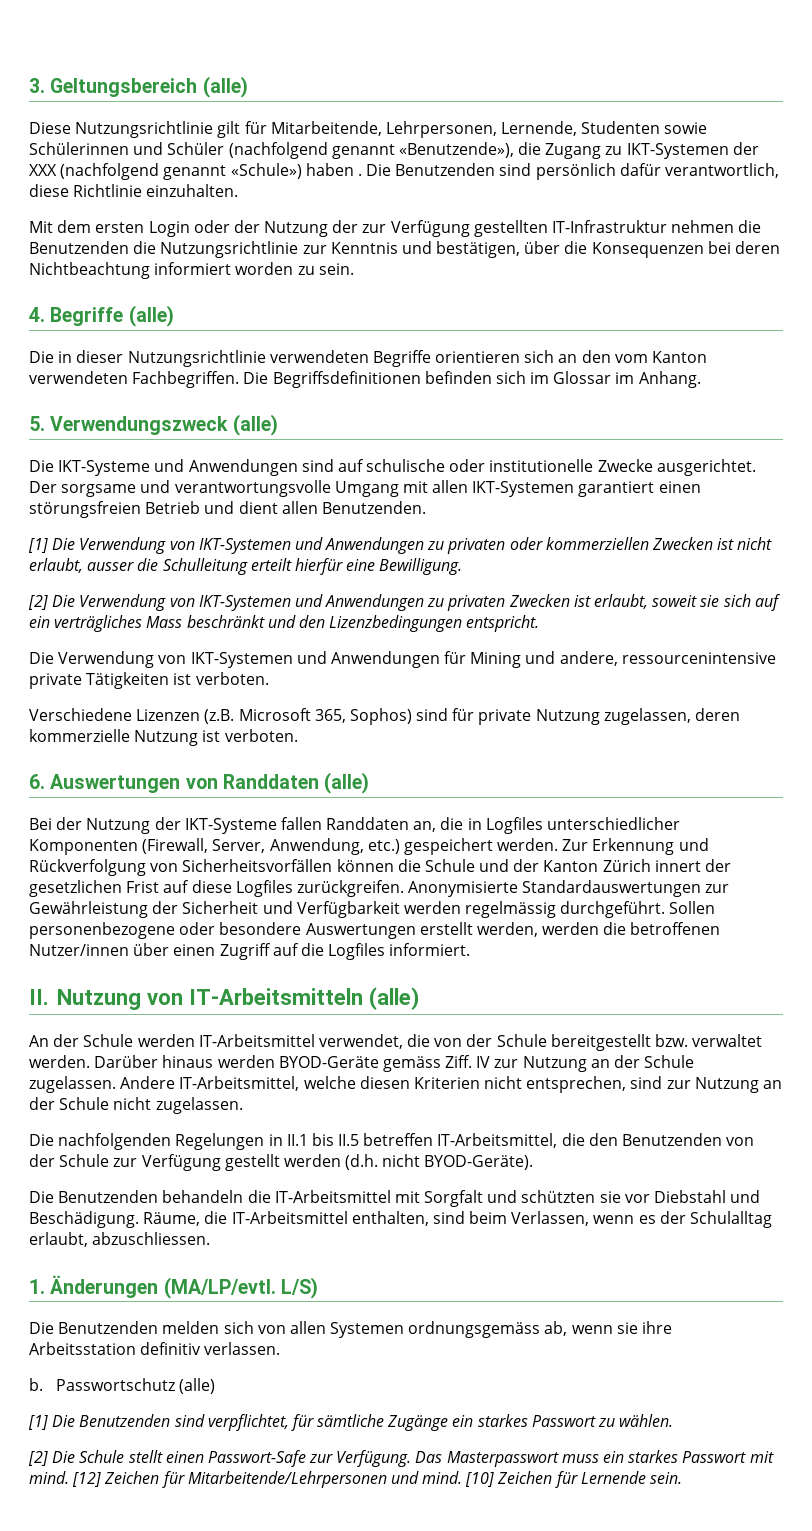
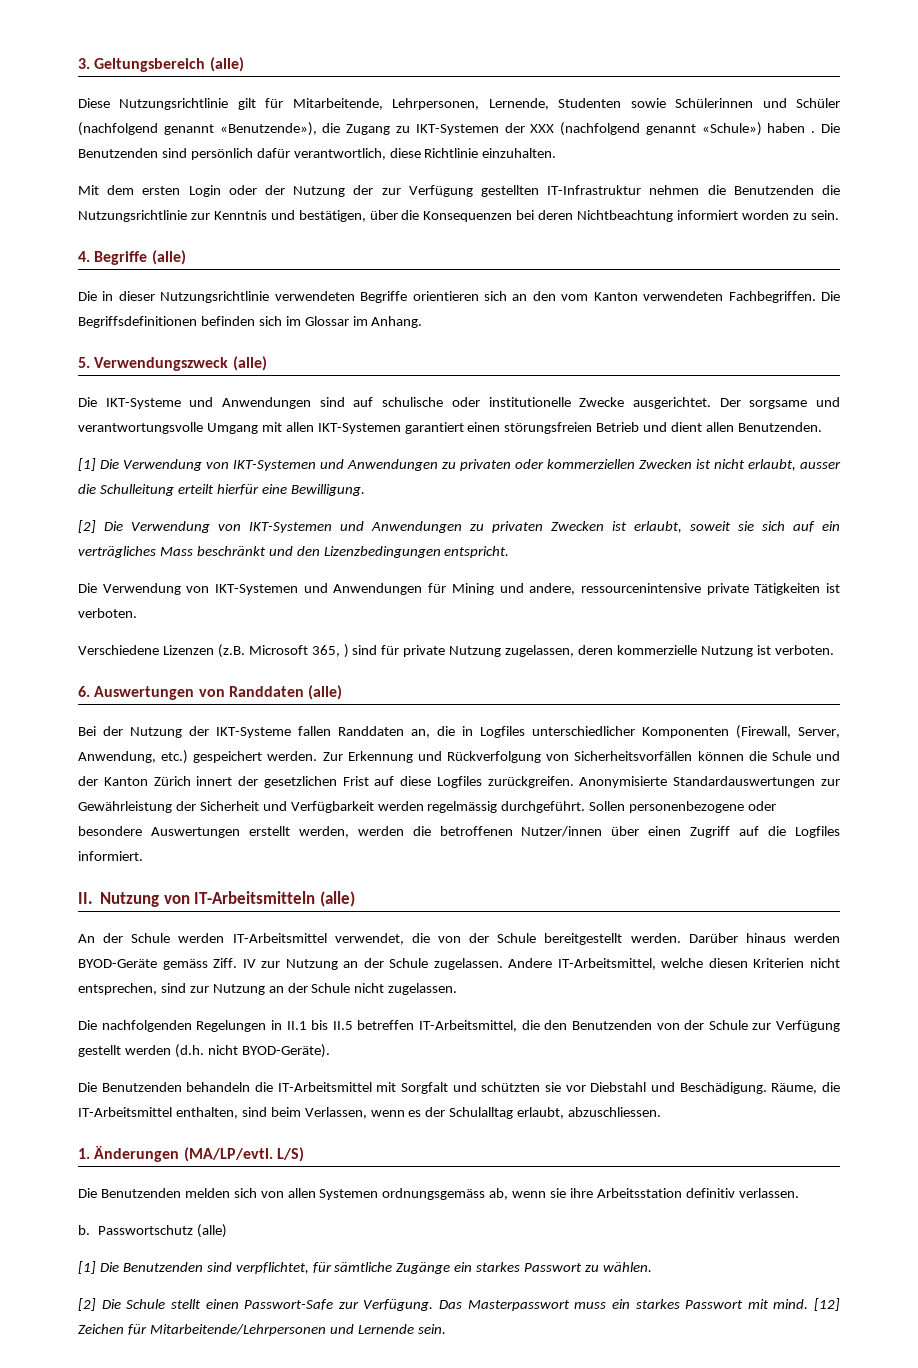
[349,708,412,725] Sophos) -> [343,644,349,658] )
[655,1034,763,1047] bzw. verwaltet -> (623, 939) none
[422,1471,578,1488] mind. [10] Zeichen für -> (354, 1329) none

